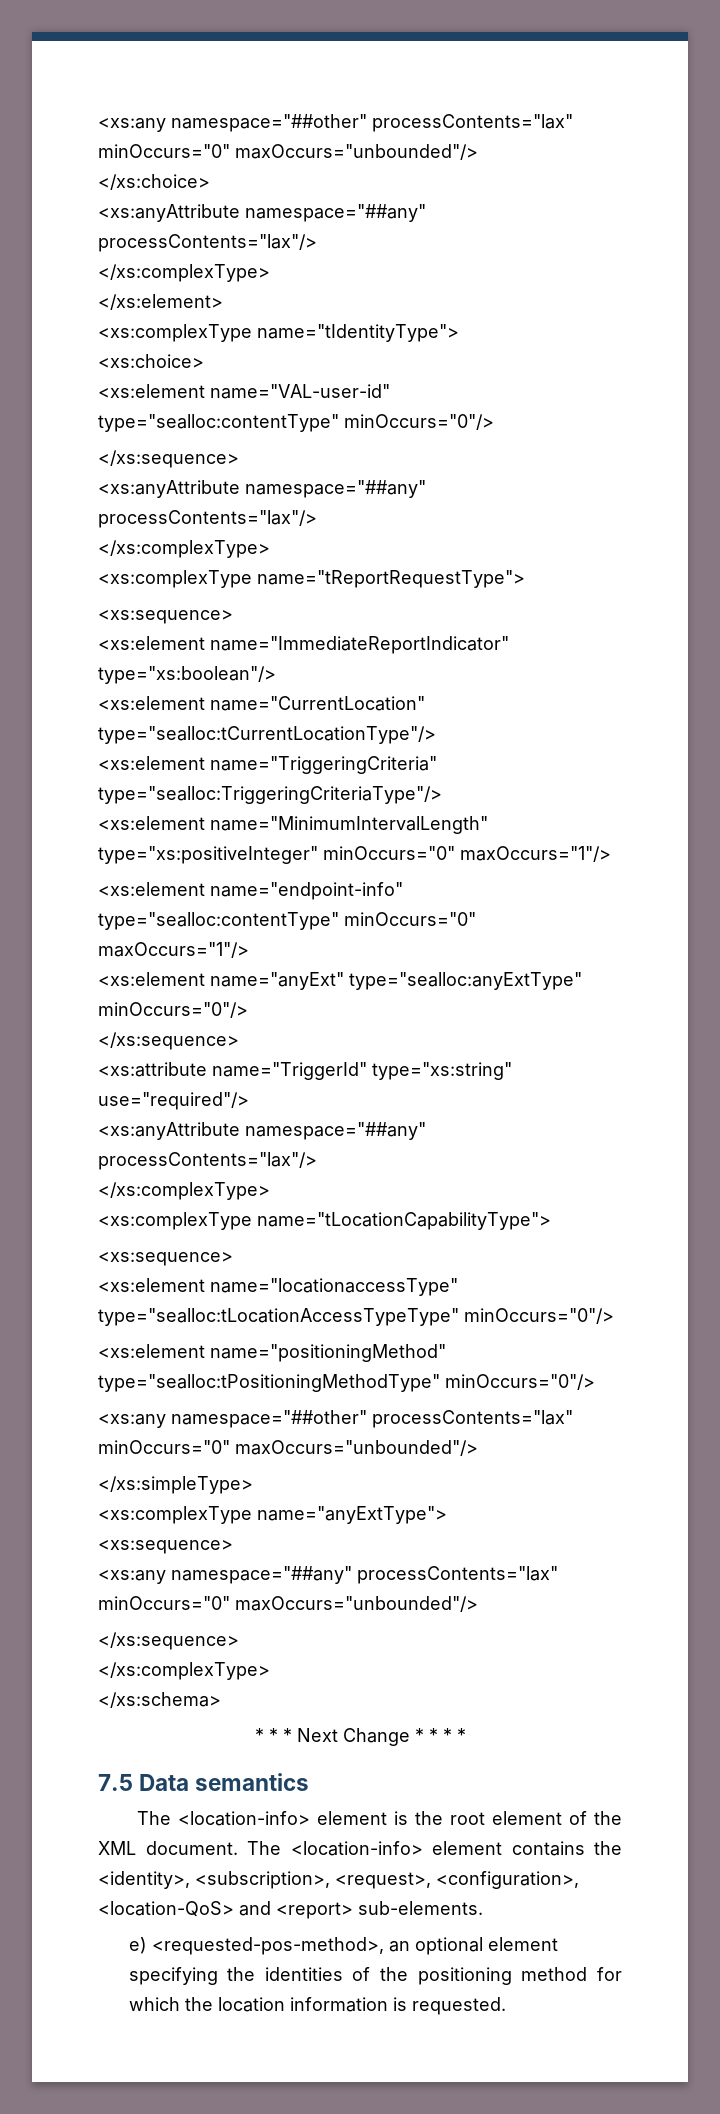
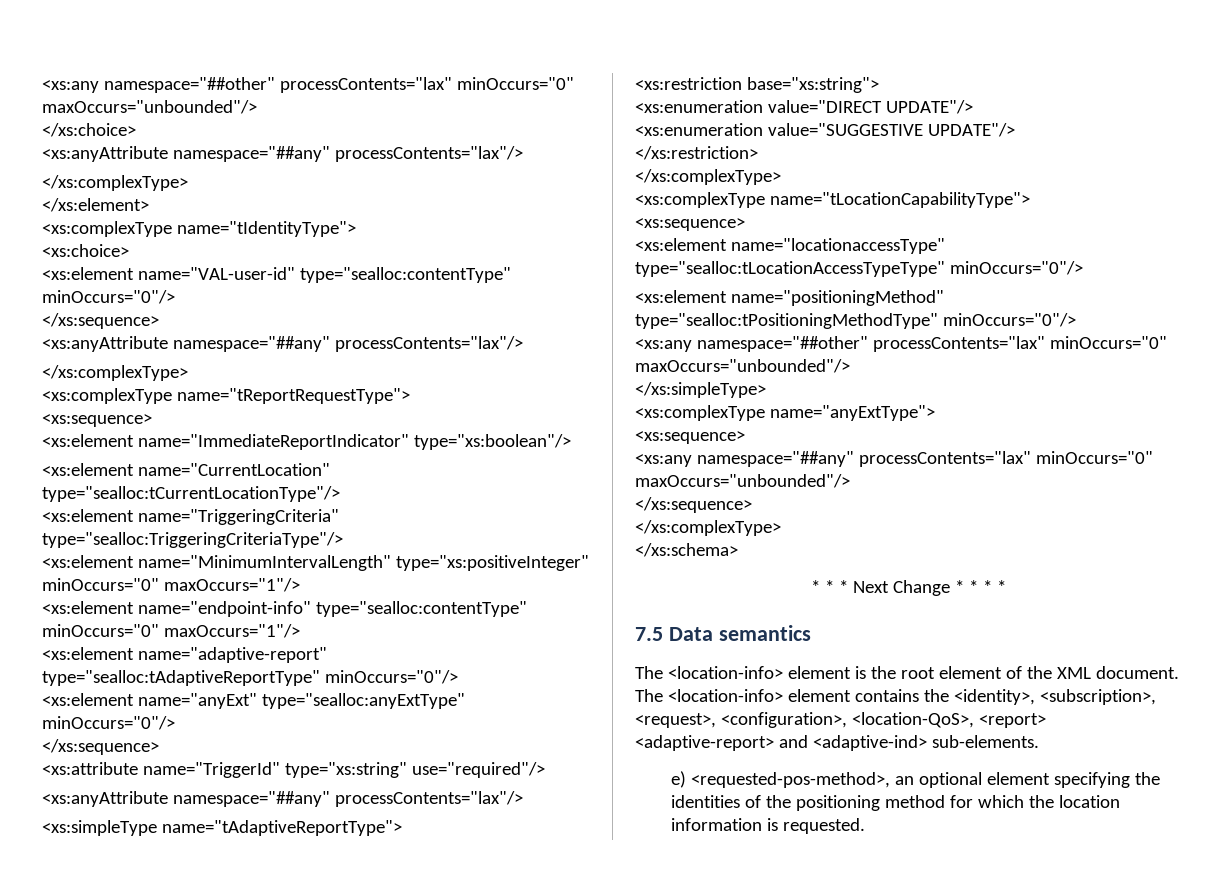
(249, 950) none -> [42,647,327,663] [42,670,458,686] // <xs:element name="adaptive-report" type="sealloc:tAdaptiveReportType" minOccurs="0"/>
(317, 1161) none -> [42,820,402,836] [635,77,879,93] [635,100,973,114] [635,123,1015,137] [635,146,758,160] // <xs:simpleType name="tAdaptiveReportType"> // <xs:restriction base="xs:string"> // <xs:enumeration value="DIRECT UPDATE"/> // <xs:enumeration value="SUGGESTIVE UPDATE"/> // </xs:restriction>
[98,1901,353,1919] <location-QoS> and <report> -> [851,712,1046,728] [635,735,927,751] <location-QoS>, <report> <adaptive-report> and <adaptive-ind>

